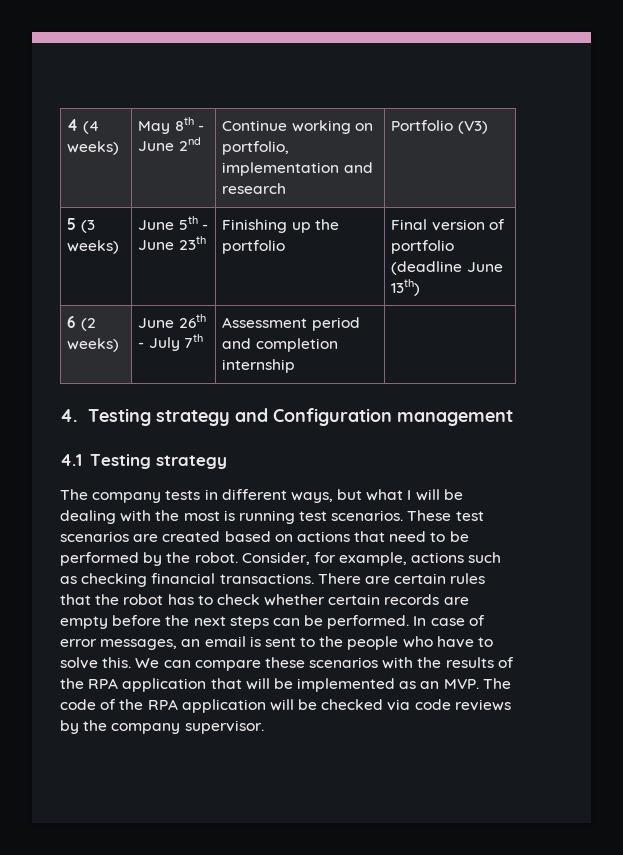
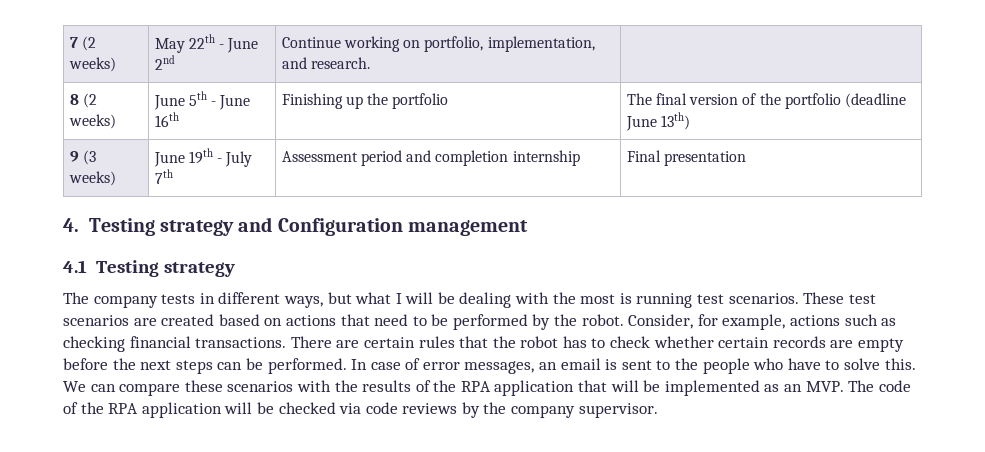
[67,119,99,134] 4 (4 -> [69,36,97,51] 7 (2
[174,117,194,131] 8th -> [189,34,216,49] 22th
[222,162,373,176] [222,183,287,194] [391,120,488,134] [67,218,95,233] implementation and research | Portfolio (V3) // 5 (3 -> [487,36,595,52] [281,57,371,69] [69,93,98,108] implementation, and research. | // 8 (2
[178,236,206,250] 23th -> [154,112,179,127] 16th
[391,219,428,230] Final -> [626,93,688,105] The final
(505, 224) none -> [759,93,781,105] the
[67,316,96,331] [67,338,120,352] [138,314,206,328] 6 (2 weeks) | June 26th -> [69,150,97,165] [68,171,116,186] [153,148,214,167] 9 (3 weeks) | June 19th
(296, 366) none -> [626,150,747,166] Final presentation

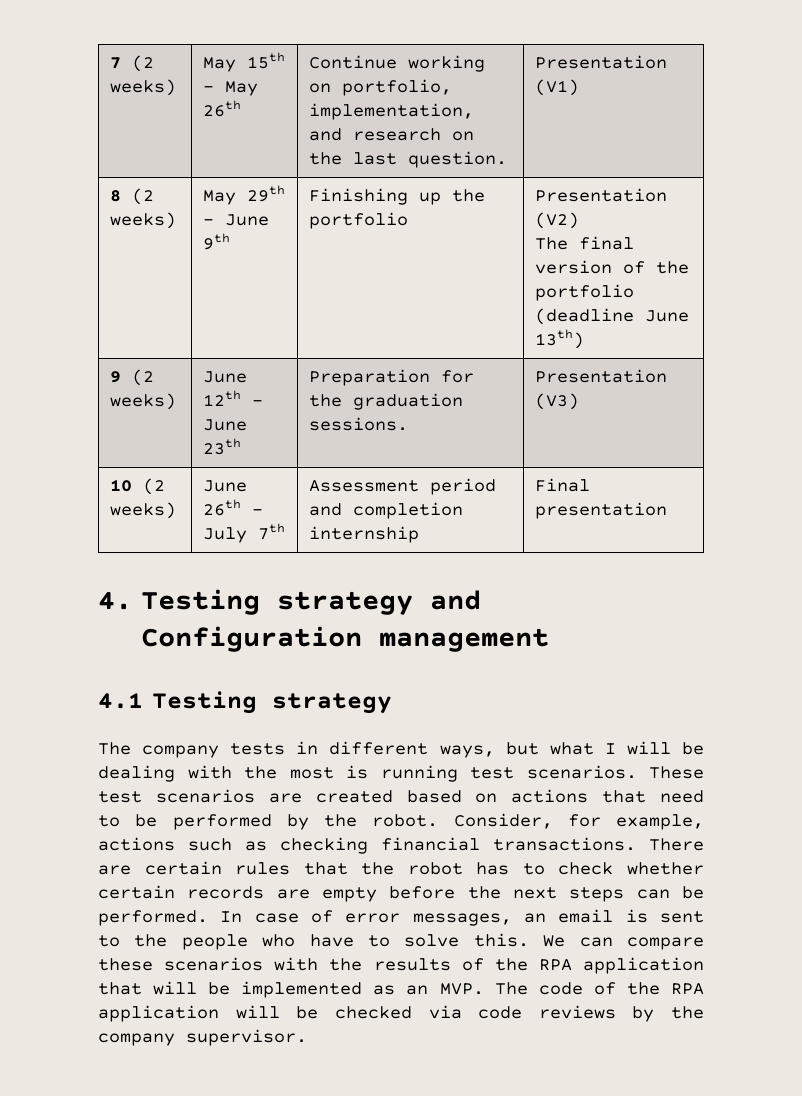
[189,34,259,53] [154,55,175,70] 22th - June 2nd -> [246,52,285,69] [202,81,258,96] [202,100,241,117] 15th - May 26th
[311,57,371,69] research. | -> [352,128,474,141] [308,151,507,168] [534,55,667,69] [534,79,579,96] research on the last question. | Presentation (V1)
[153,91,251,110] [154,112,179,127] June 5th - June 16th -> [202,185,285,205] [202,214,269,226] [202,233,230,250] May 29th - June 9th
(449, 101) none -> [534,188,667,202] [534,212,579,229] Presentation (V2) //
[83,150,97,165] [68,171,116,186] [153,148,214,167] (3 weeks) | June 19th -> [131,369,154,386] [109,393,176,410] [202,371,247,383] [202,390,263,406] [202,419,247,431] [202,438,241,455] [308,369,474,386] [308,393,463,410] [308,417,408,431] [534,369,667,383] [534,393,579,410] [109,478,165,495] [109,502,176,519] [202,480,247,492] [202,499,241,516] (2 weeks) | June 12th - June 23th | Preparation for the graduation sessions. | Presentation (V3) // 10 (2 weeks) | June 26th

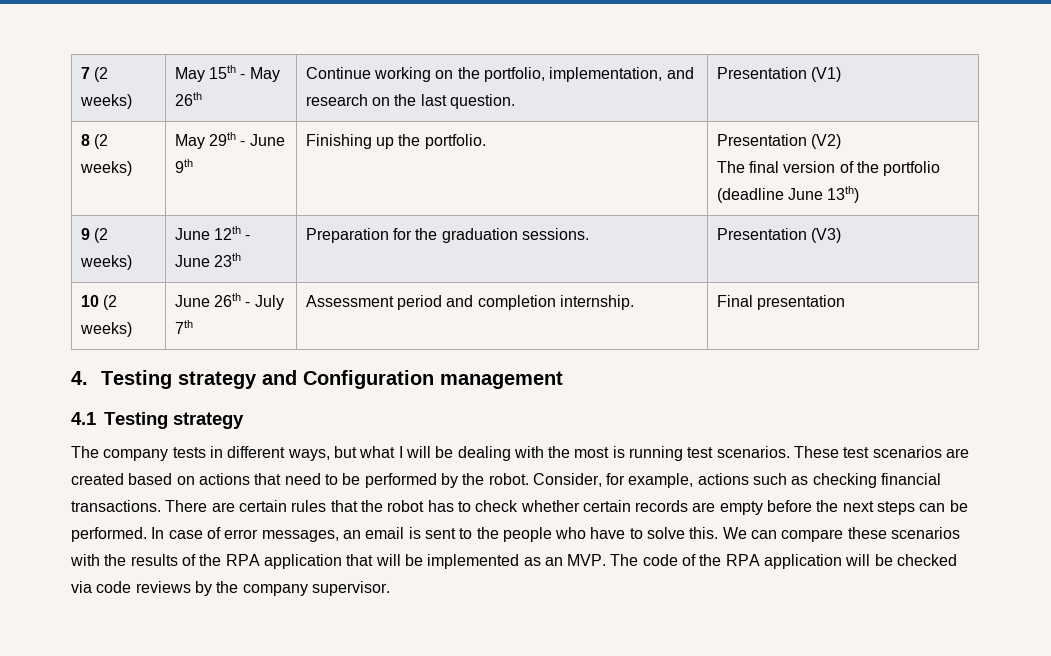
(331, 88) none -> [457,67,480,79] the
[308,212,408,229] portfolio -> [424,134,486,149] portfolio.
[308,526,419,543] internship -> [559,295,634,310] internship.

